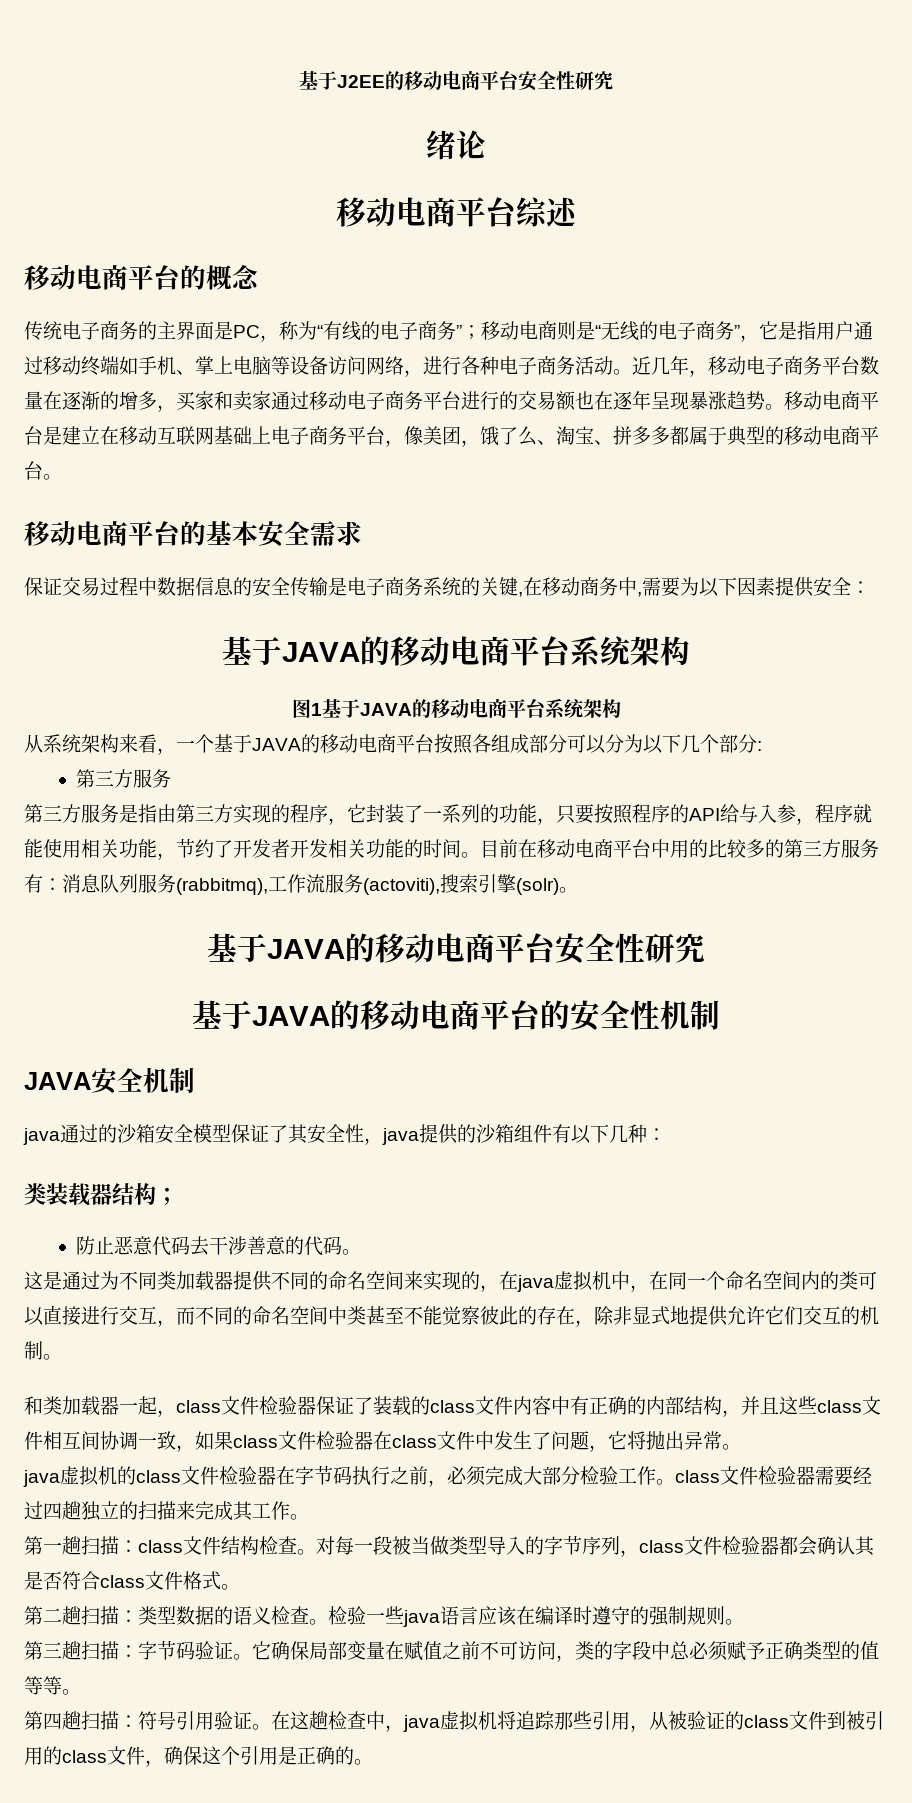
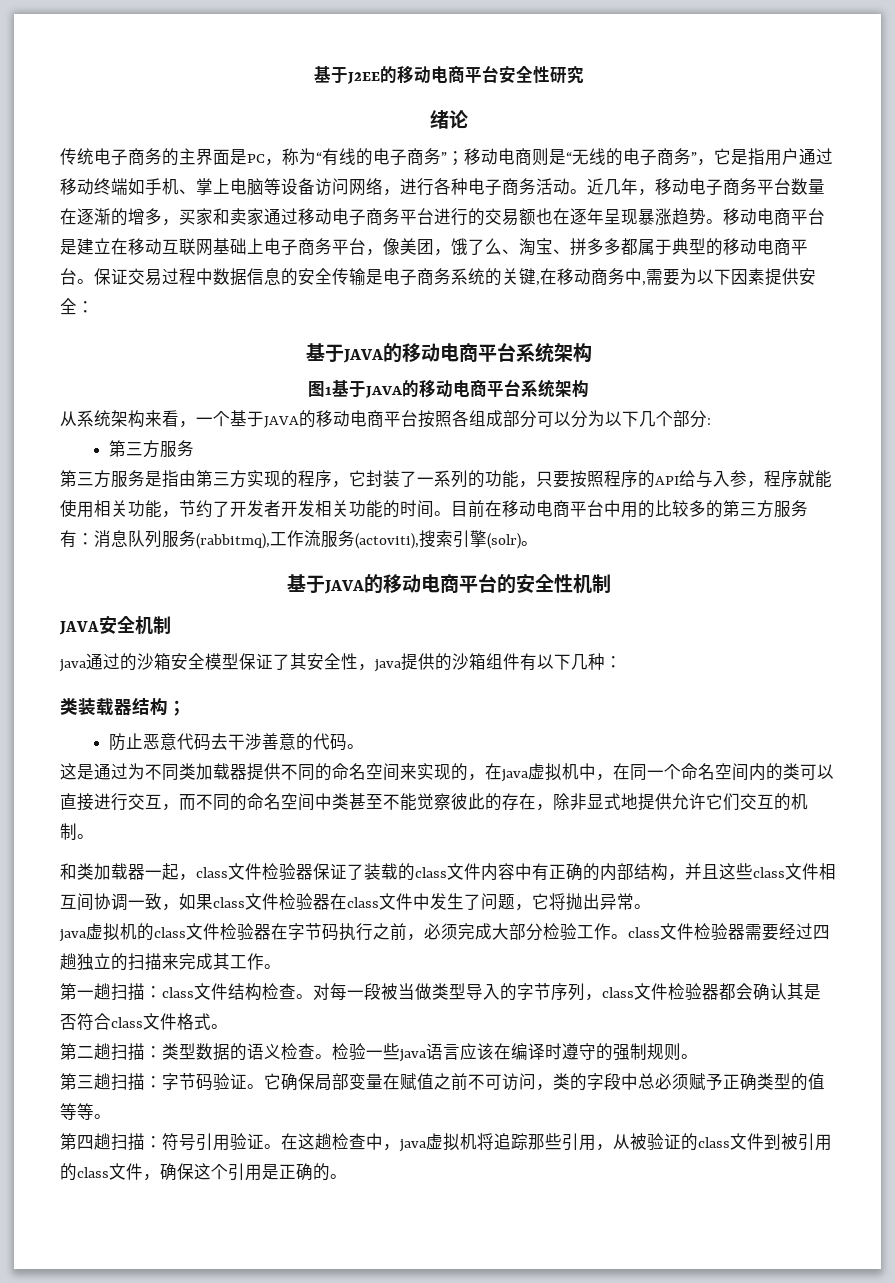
[336,197,578,227] [24,264,260,290] // 移动电商平台综述 // 移动电商平台的概念 -> (468, 119) none
[24,520,362,547] // 移动电商平台的基本安全需求 // -> (94, 281) none
[207,933,705,964] // 基于JAVA的移动电商平台安全性研究 -> (538, 543) none

